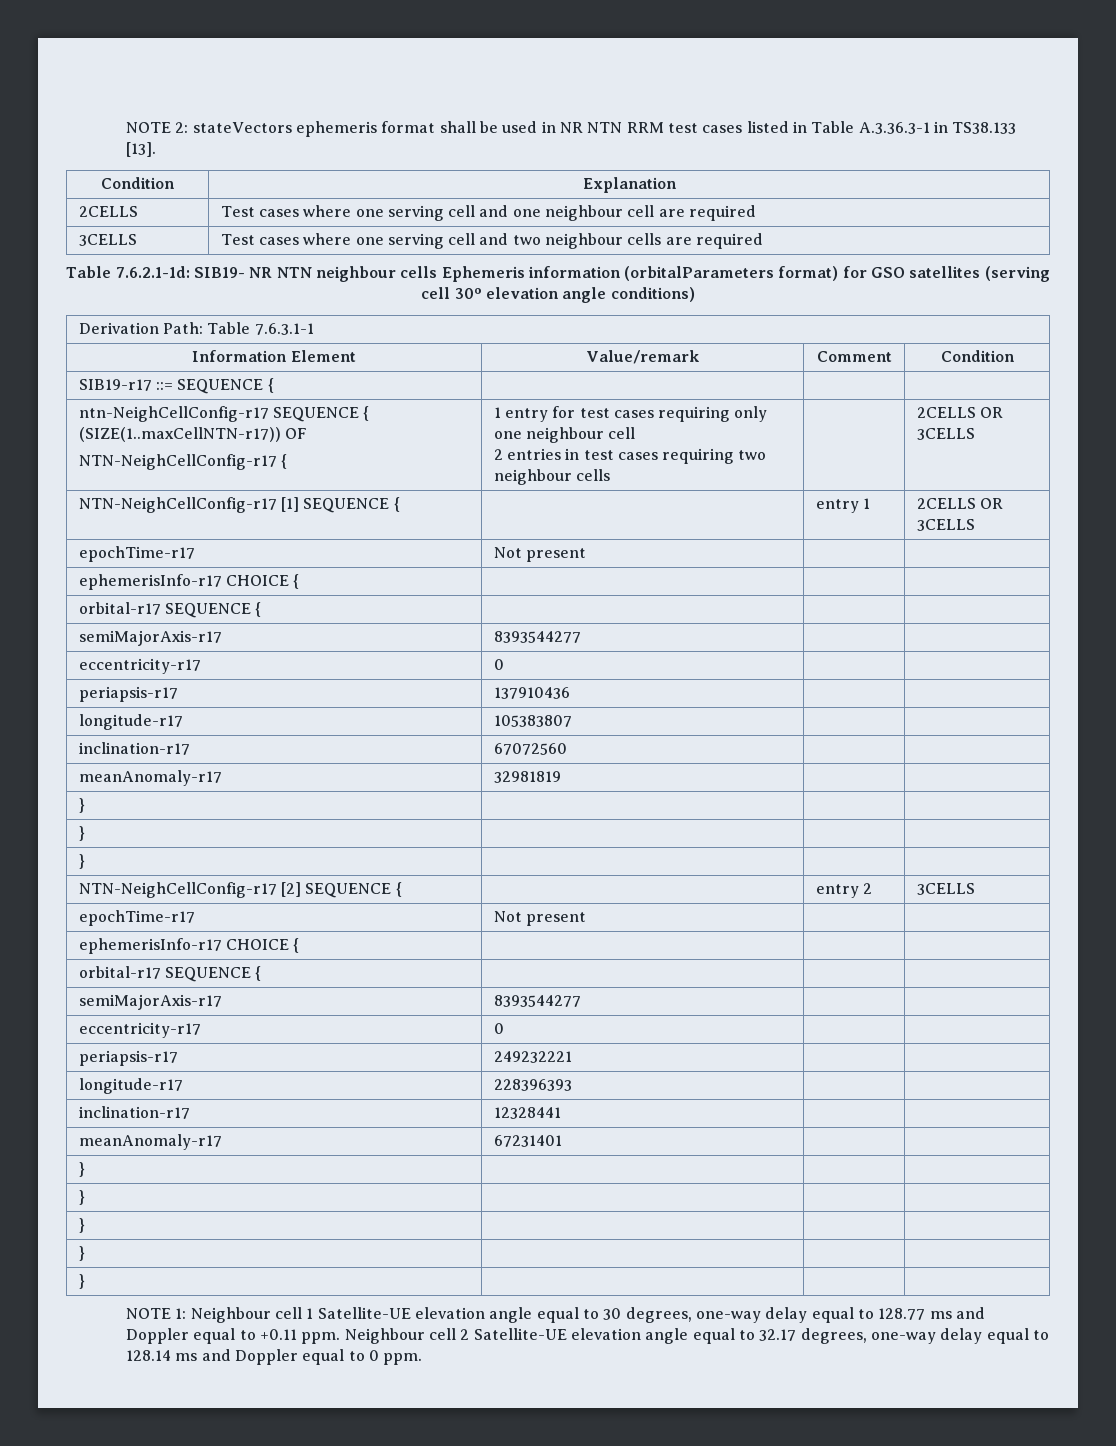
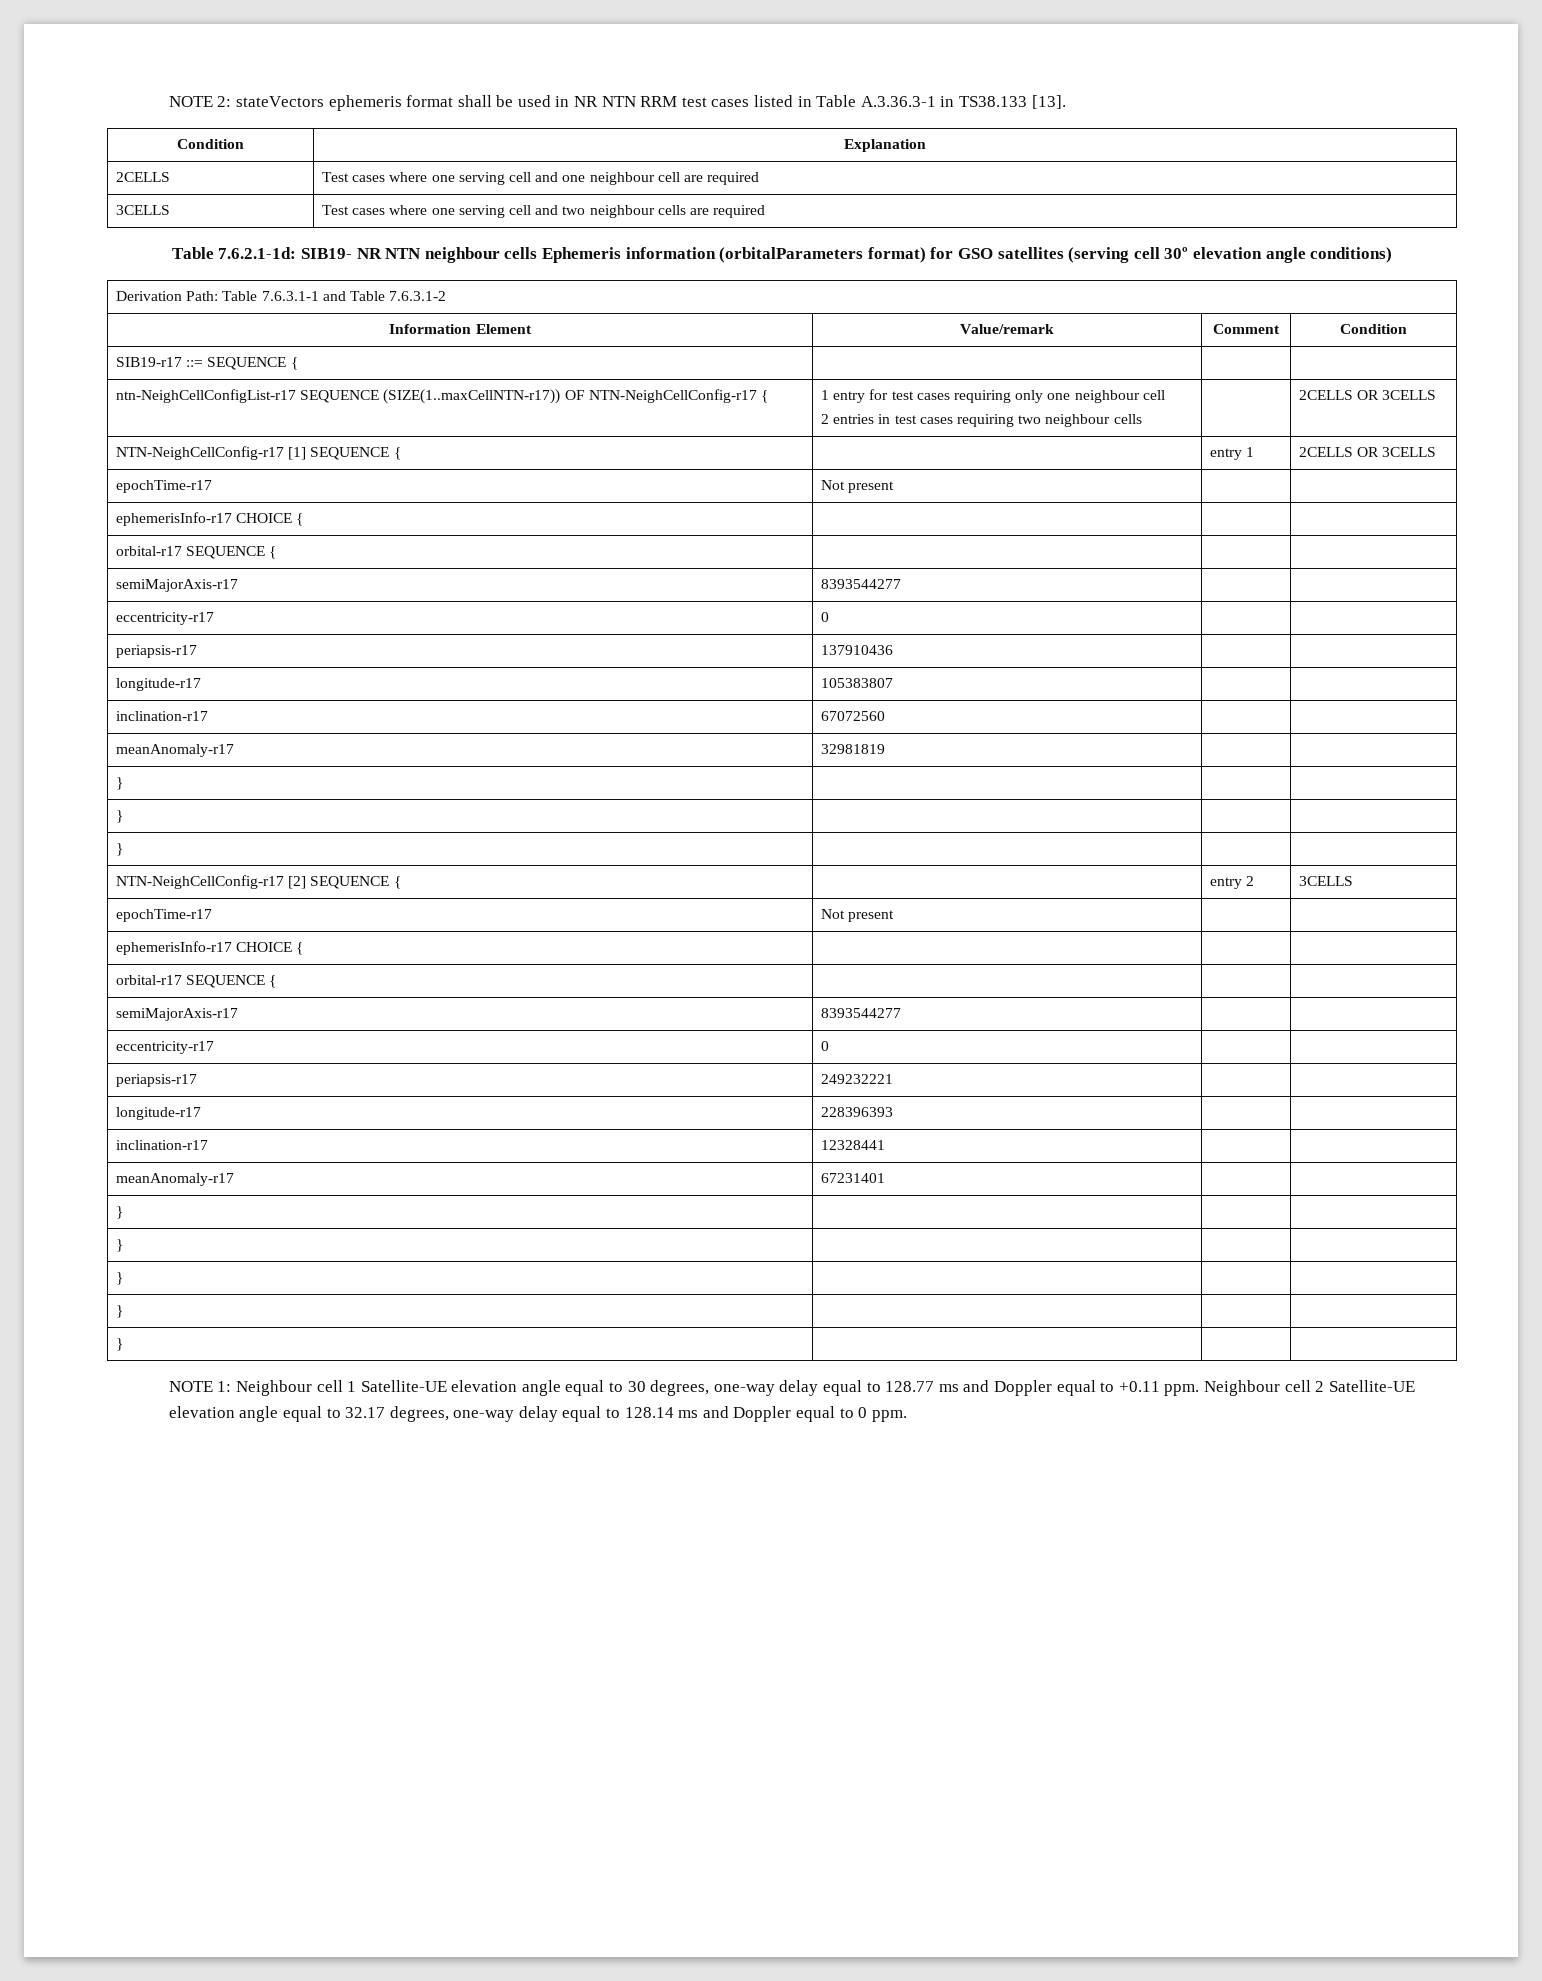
(314, 329) none -> [322,291,447,301] and Table 7.6.3.1-2
[78,406,370,422] ntn-NeighCellConfig-r17 SEQUENCE { -> [116,389,380,403] ntn-NeighCellConfigList-r17 SEQUENCE
(307, 433) // -> (585, 395) none

